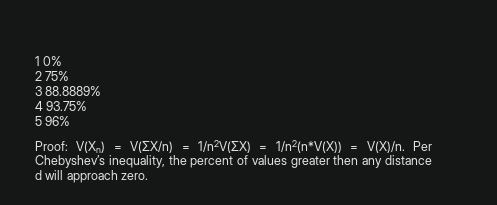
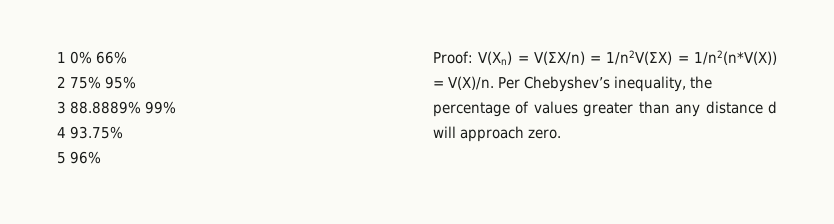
(63, 61) none -> [96,51,127,64] 66%
(70, 76) none -> [105,76,136,89] 95%
(102, 91) none -> [145,101,176,114] 99%
[190,156,234,168] percent -> [433,102,510,117] percentage
[333,155,359,165] then -> [638,101,670,114] than

